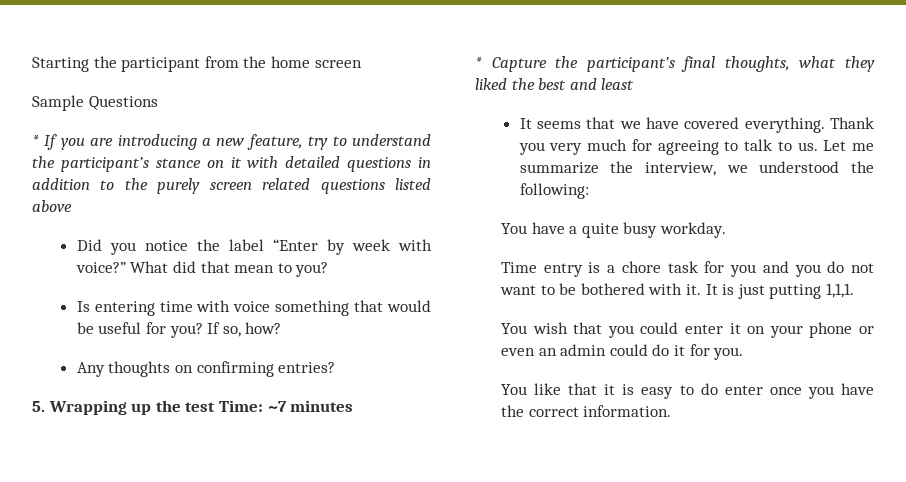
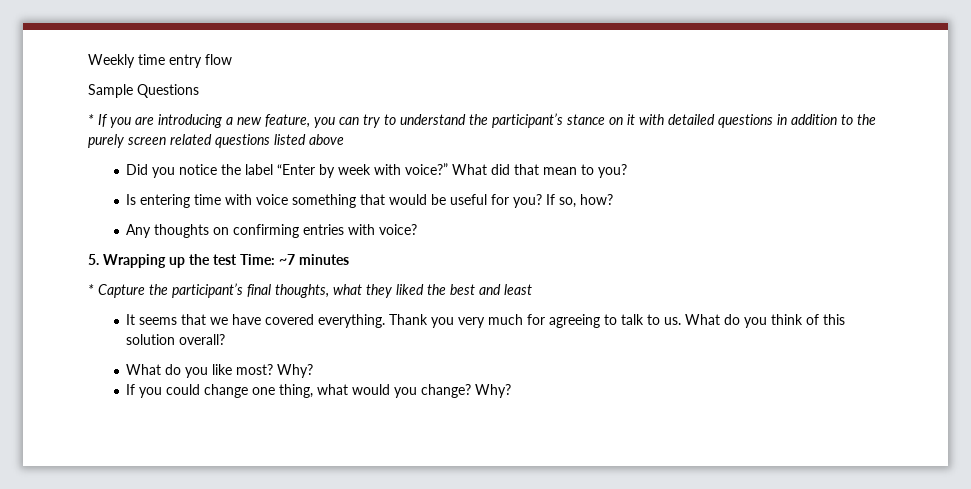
[32,56,362,72] Starting the participant from the home screen -> [88,54,232,68] Weekly time entry flow
(303, 142) none -> [314,117,359,128] you can
[278,362,336,373] entries? -> [303,224,418,235] entries with voice?
[823,140,874,151] [519,161,874,176] [519,183,589,199] [501,222,726,238] [501,261,875,277] [500,283,854,299] [501,322,874,338] [501,344,744,360] [501,383,874,399] [501,405,672,417] Let me summarize the interview, we understood the following: // You have a quite busy workday. // Time entry is a chore task for you and you do not want to be bothered with it. It is just putting 1,1,1. // You wish that you could enter it on your phone or even an admin could do it for you. // You like that it is easy to do enter once you have the correct information. -> [685,314,846,328] [126,334,226,345] [126,364,314,378] [126,384,512,398] What do you think of this solution overall? // What do you like most? Why? // If you could change one thing, what would you change? Why?

